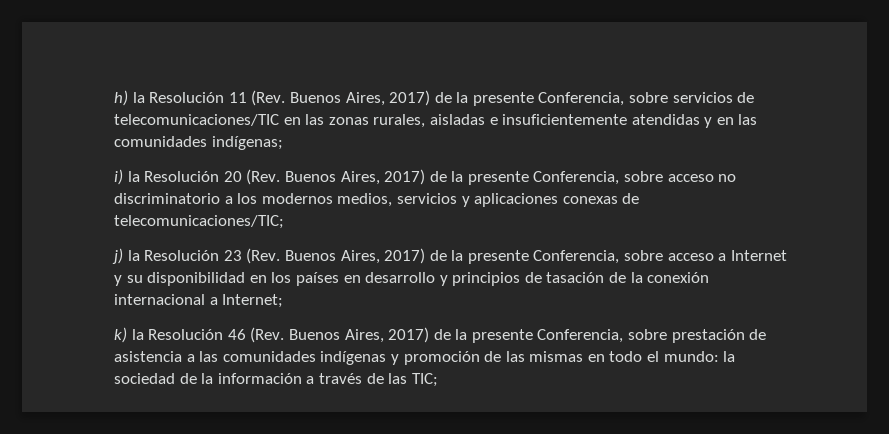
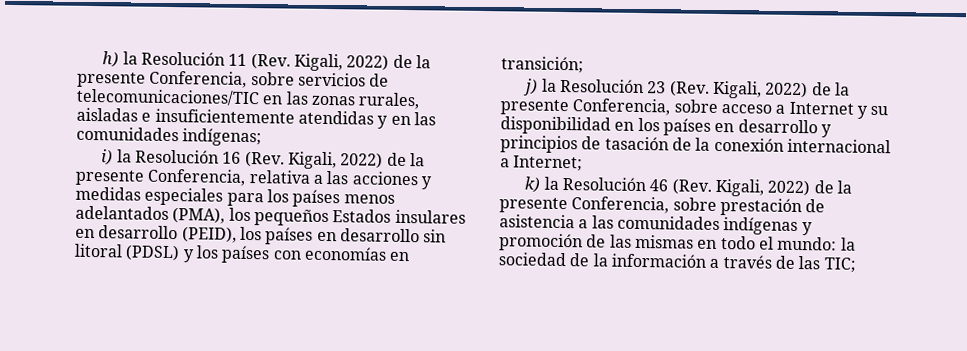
[289,90,431,106] Buenos Aires, 2017) -> [293,53,390,72] Kigali, 2022)
[223,169,737,185] [114,193,640,207] [114,215,284,229] 20 (Rev. Buenos Aires, 2017) de la presente Conferencia, sobre acceso no discriminatorio a los modernos medios, servicios y aplicaciones conexas de telecomunicaciones/TIC; -> [222,150,425,170] [75,168,432,190] [75,186,395,208] [75,205,466,227] [75,225,447,245] [74,243,411,264] [501,56,584,74] 16 (Rev. Kigali, 2022) de la presente Conferencia, relativa a las acciones y medidas especiales para los países menos adelantados (PMA), los pequeños Estados insulares en desarrollo (PEID), los países en desarrollo sin litoral (PDSL) y los países con economías en transición;
[284,248,426,264] Buenos Aires, 2017) -> [712,80,809,99] Kigali, 2022)
[288,327,430,343] Buenos Aires, 2017) -> [714,178,811,197] Kigali, 2022)

